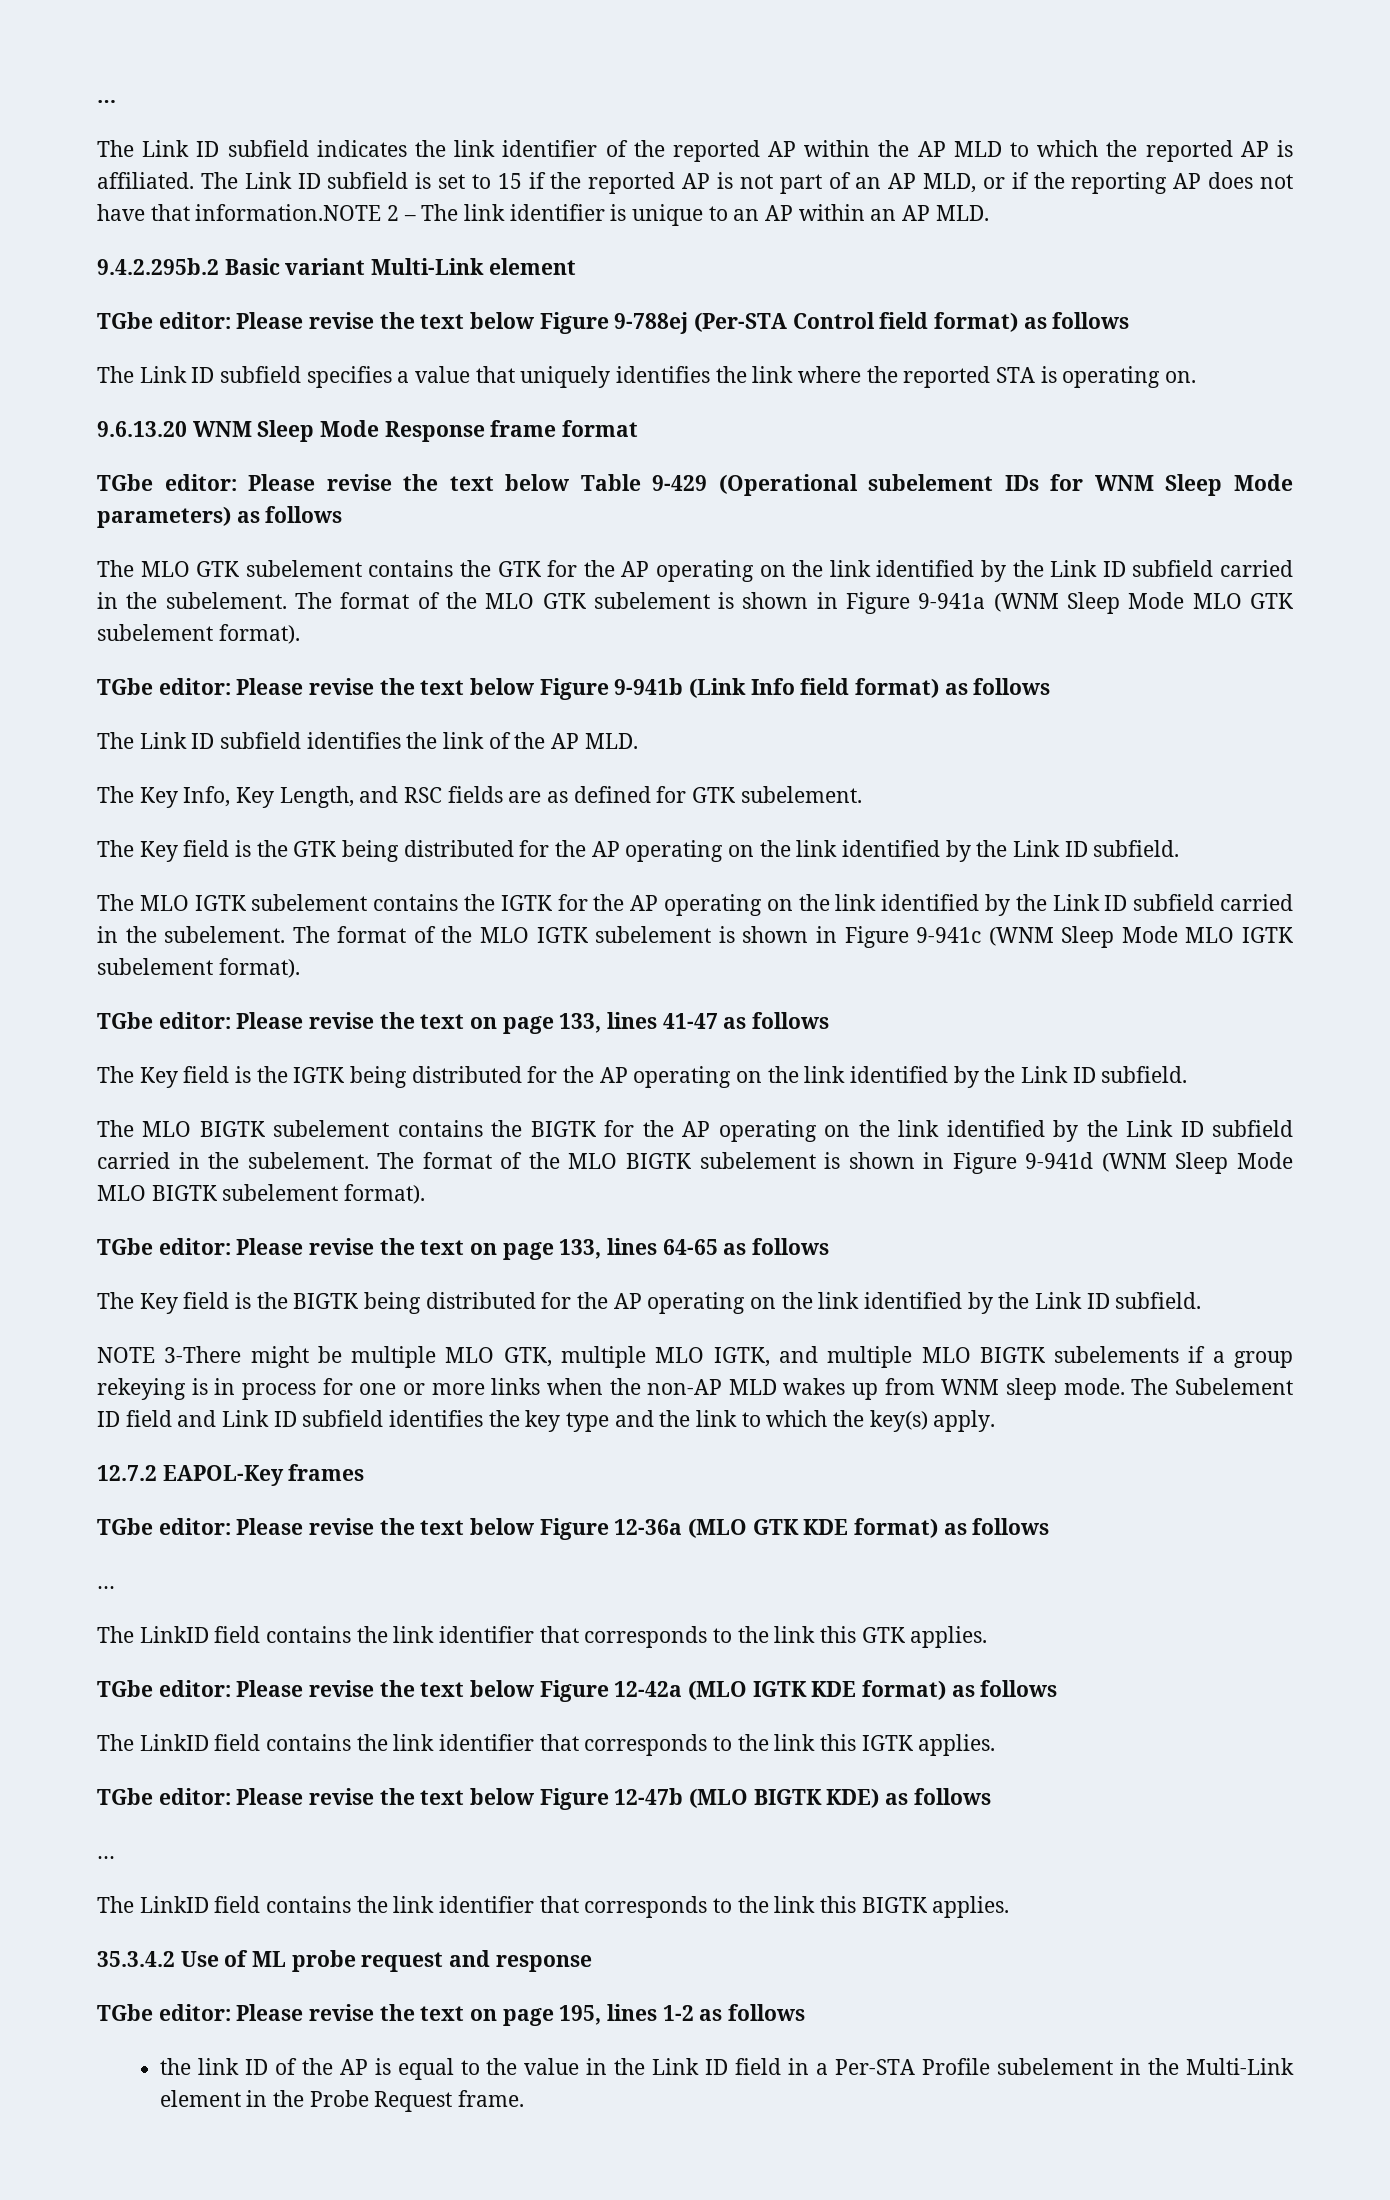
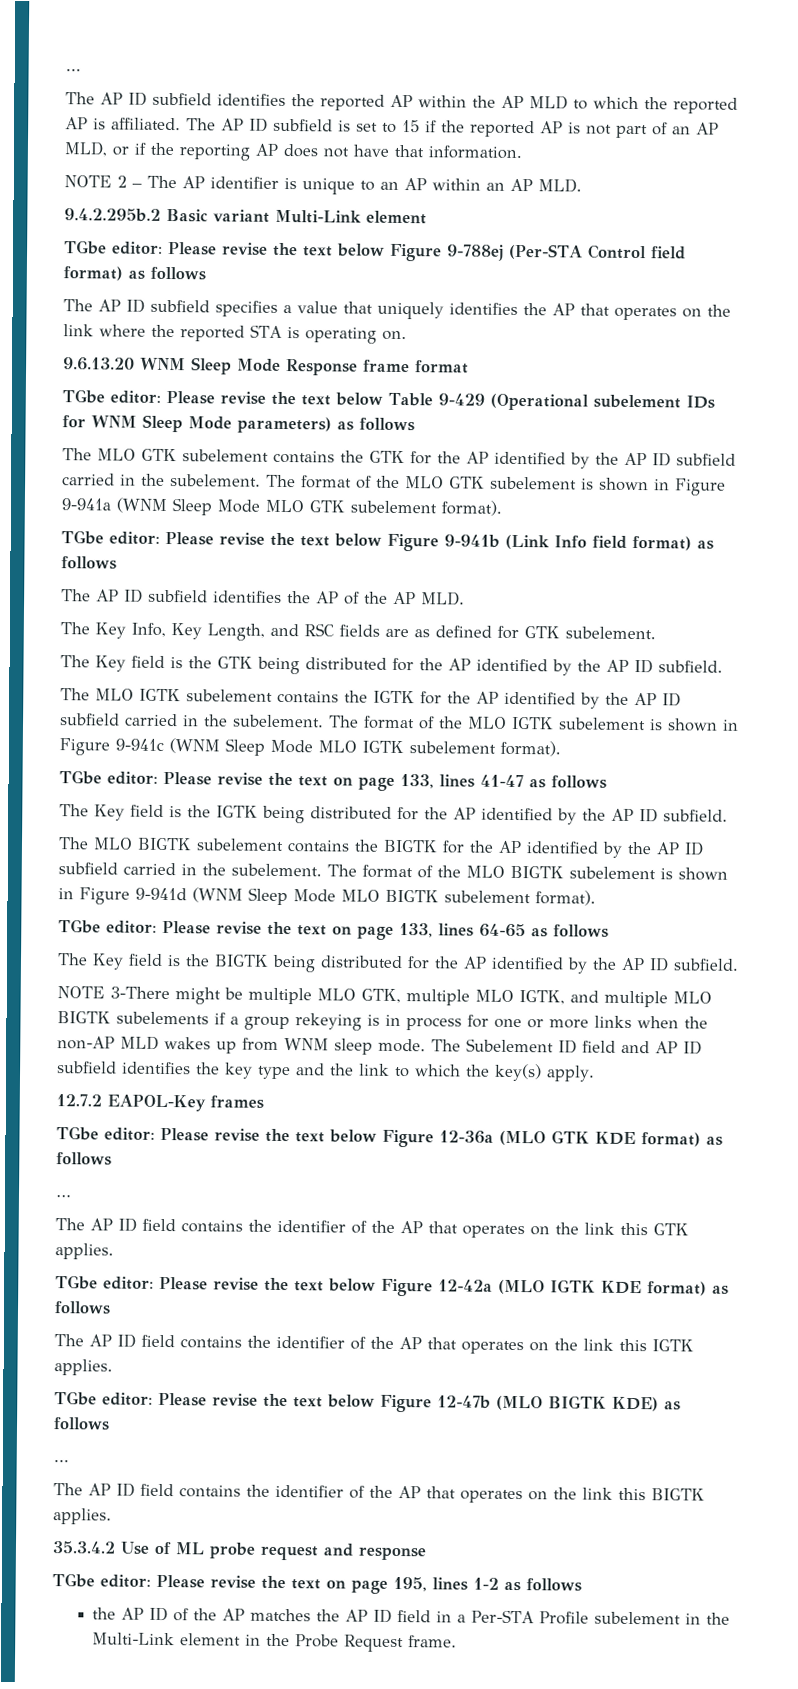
[97,100,116,103] [97,140,628,157] … // The Link ID subfield indicates the link identifier of -> [65,68,81,72] [65,91,286,107] … // The AP ID subfield identifies
[244,172,292,189] Link -> [221,118,244,131] AP
[195,204,382,221] information.NOTE -> [428,145,522,160] [64,175,112,188] information. // NOTE
[464,204,506,221] link -> [182,176,205,189] AP
[139,366,187,383] Link -> [98,299,121,312] AP
(747, 374) none -> [552,303,731,321] AP that operates on the
[656,560,1098,582] operating on the link identified by the Link -> [494,451,647,469] identified by the AP
[139,732,485,749] Link ID subfield identifies the link -> [96,588,339,604] AP ID subfield identifies the AP
[625,840,1061,862] operating on the link identified by the Link -> [476,658,629,676] identified by the AP
[664,894,1100,916] operating on the link identified by the Link -> [504,691,657,709] identified by the AP
[633,1066,1069,1088] operating on the link identified by the Link -> [481,807,634,825] identified by the AP
[718,1120,1174,1142] operating on the link identified by the Link -> [526,841,680,858] identified by the AP
[647,1292,1083,1314] operating on the link identified by the Link -> [491,956,645,974] identified by the AP
[222,1410,270,1427] Link -> [655,1041,678,1054] AP
[139,1626,733,1648] LinkID field contains the link identifier that corresponds to -> [90,1217,550,1239] AP ID field contains the identifier of the AP that operates on
[139,1734,733,1756] LinkID field contains the link identifier that corresponds to -> [89,1333,549,1355] AP ID field contains the identifier of the AP that operates on
[139,1896,733,1918] LinkID field contains the link identifier that corresponds to -> [88,1482,548,1504] AP ID field contains the identifier of the AP that operates on
[197,2058,239,2075] link -> [121,1607,145,1620] AP
[374,2058,700,2080] is equal to the value in the Link -> [250,1608,369,1622] matches the AP

